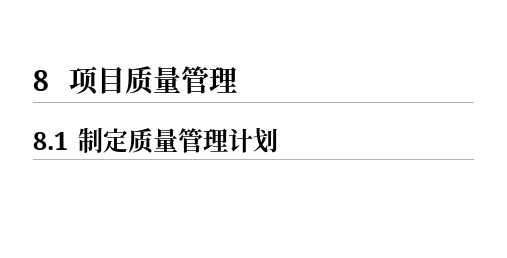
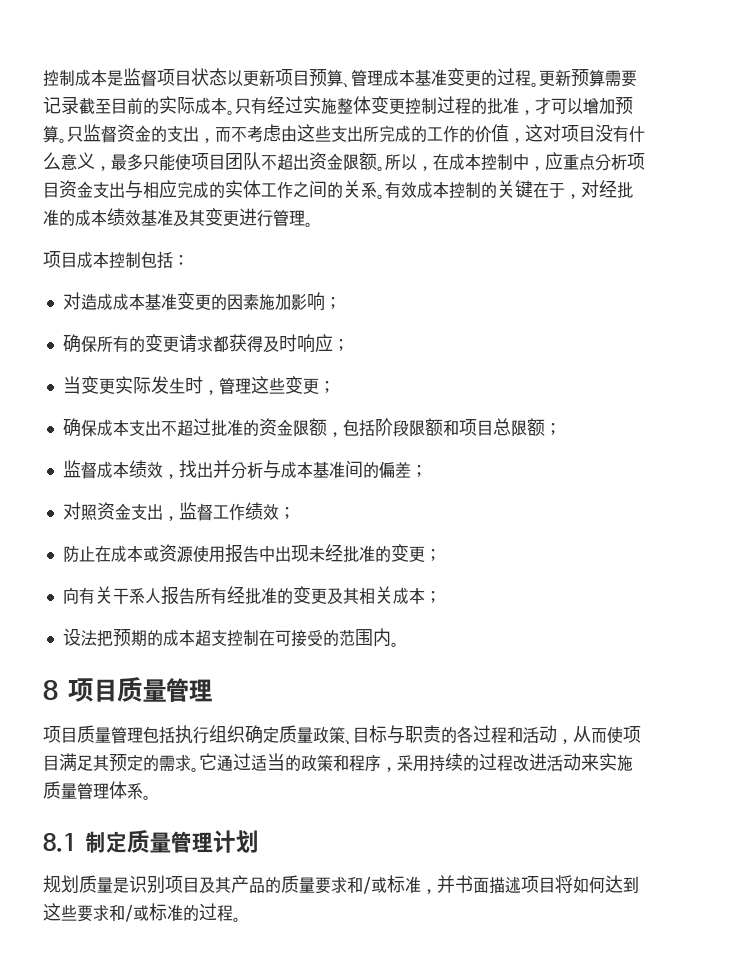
[33,66,237,95] 8项目质量管理 -> [43,68,637,88] [43,96,633,115] [43,124,645,143] [43,152,645,171] [43,180,633,199] [43,208,313,227] [43,251,189,269] [62,292,341,311] [62,334,349,353] [62,376,335,395] [62,418,561,437] [62,460,427,479] [62,502,295,521] [62,544,441,563] [62,586,441,605] [62,628,399,647] [43,677,213,702] [43,725,641,745] [43,753,633,772] [43,781,151,800] 控制成本是监督项目状态以更新项目预算、管理成本基准变更的过程。更新预算需要记录截至目前的实际成本。只有经过实施整体变更控制过程的批准，才可以增加预算。只监督资金的支出，而不考虑由这些支出所完成的工作的价值，这对项目没有什么意义，最多只能使项目团队不超出资金限额。所以，在成本控制中，应重点分析项目资金支出与相应完成的实体工作之间的关系。有效成本控制的关键在于，对经批准的成本绩效基准及其变更进行管理。 // 项目成本控制包括： // 对造成成本基准变更的因素施加影响； // 确保所有的变更请求都获得及时响应； // 当变更实际发生时，管理这些变更； // 确保成本支出不超过批准的资金限额，包括阶段限额和项目总限额； // 监督成本绩效，找出并分析与成本基准间的偏差； // 对照资金支出，监督工作绩效； // 防止在成本或资源使用报告中出现未经批准的变更； // 向有关干系人报告所有经批准的变更及其相关成本； // 设法把预期的成本超支控制在可接受的范围内。 // 8项目质量管理 // 项目质量管理包括执行组织确定质量政策、目标与职责的各过程和活动，从而使项目满足其预定的需求。它通过适当的政策和程序，采用持续的过程改进活动来实施质量管理体系。
(278, 140) none -> [43,875,639,894] [43,903,241,922] // 规划质量是识别项目及其产品的质量要求和/或标准，并书面描述项目将如何达到这些要求和/或标准的过程。

